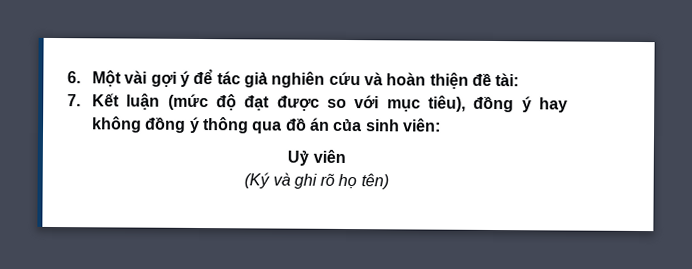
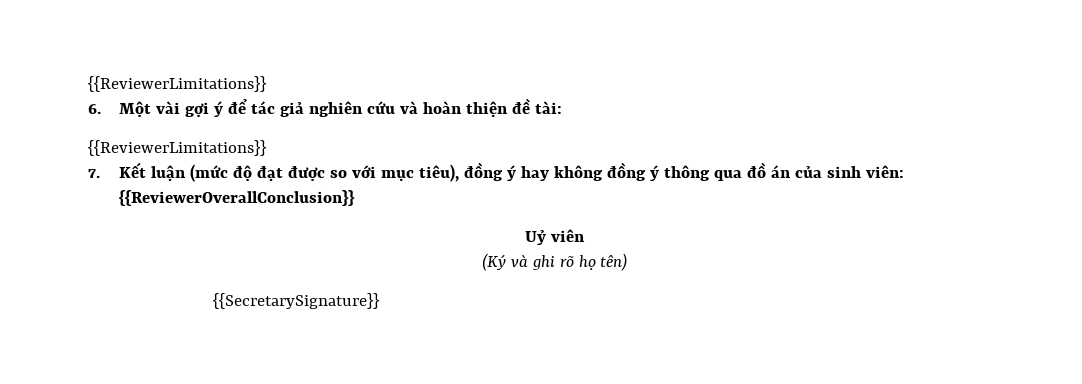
(67, 77) none -> [88,76,266,92] {{ReviewerLimitations}} //
(520, 80) none -> [88,140,266,156] // {{ReviewerLimitations}}
(441, 125) none -> [119,190,356,206] {{ReviewerOverallConclusion}}
(389, 181) none -> [212,293,379,309] // {{SecretarySignature}}

